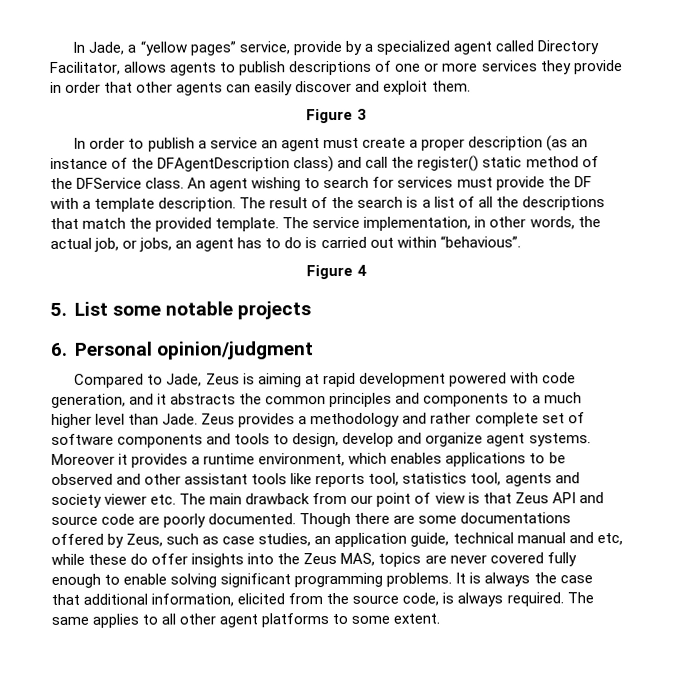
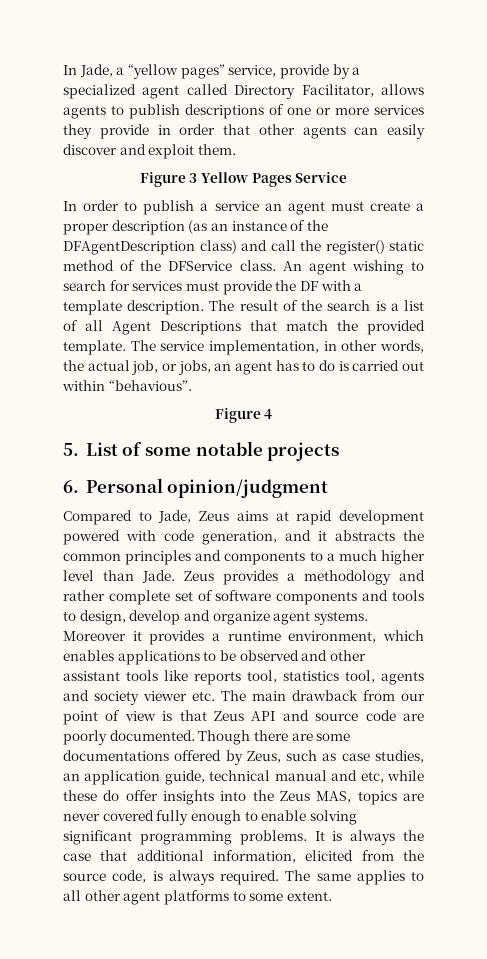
(367, 114) none -> [201,172,348,187] Yellow Pages Service
[495,196,605,211] the descriptions -> [112,321,241,335] Agent Descriptions
(108, 308) none -> [122,442,143,456] of
[242,373,302,388] is aiming -> [236,511,268,521] aims

